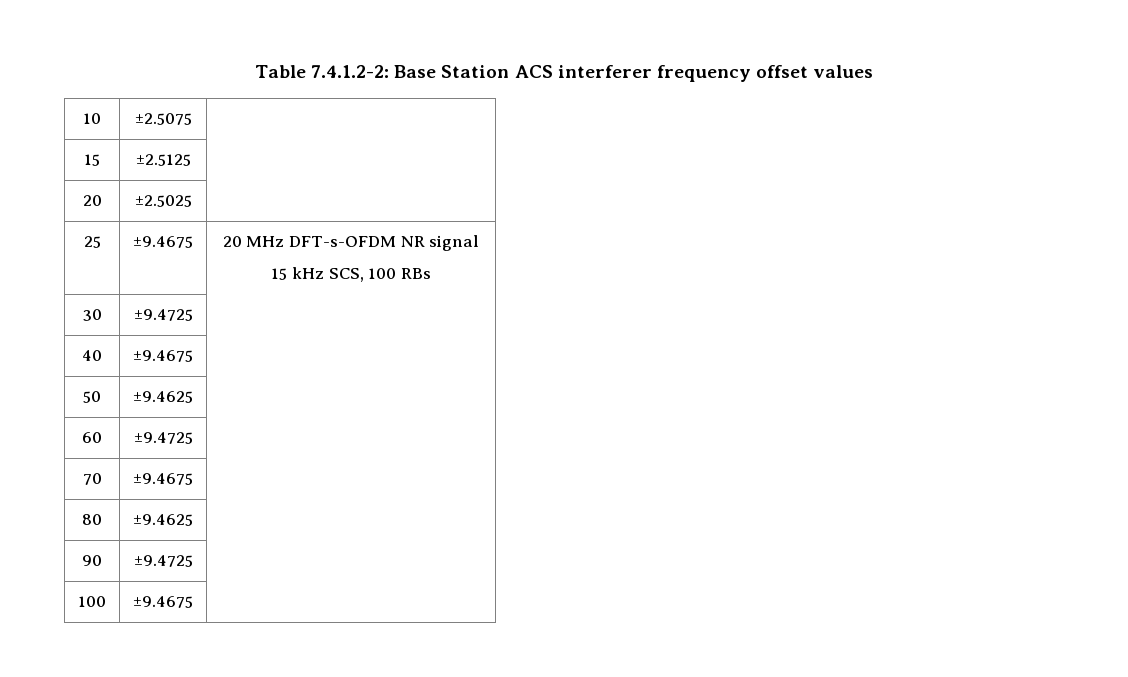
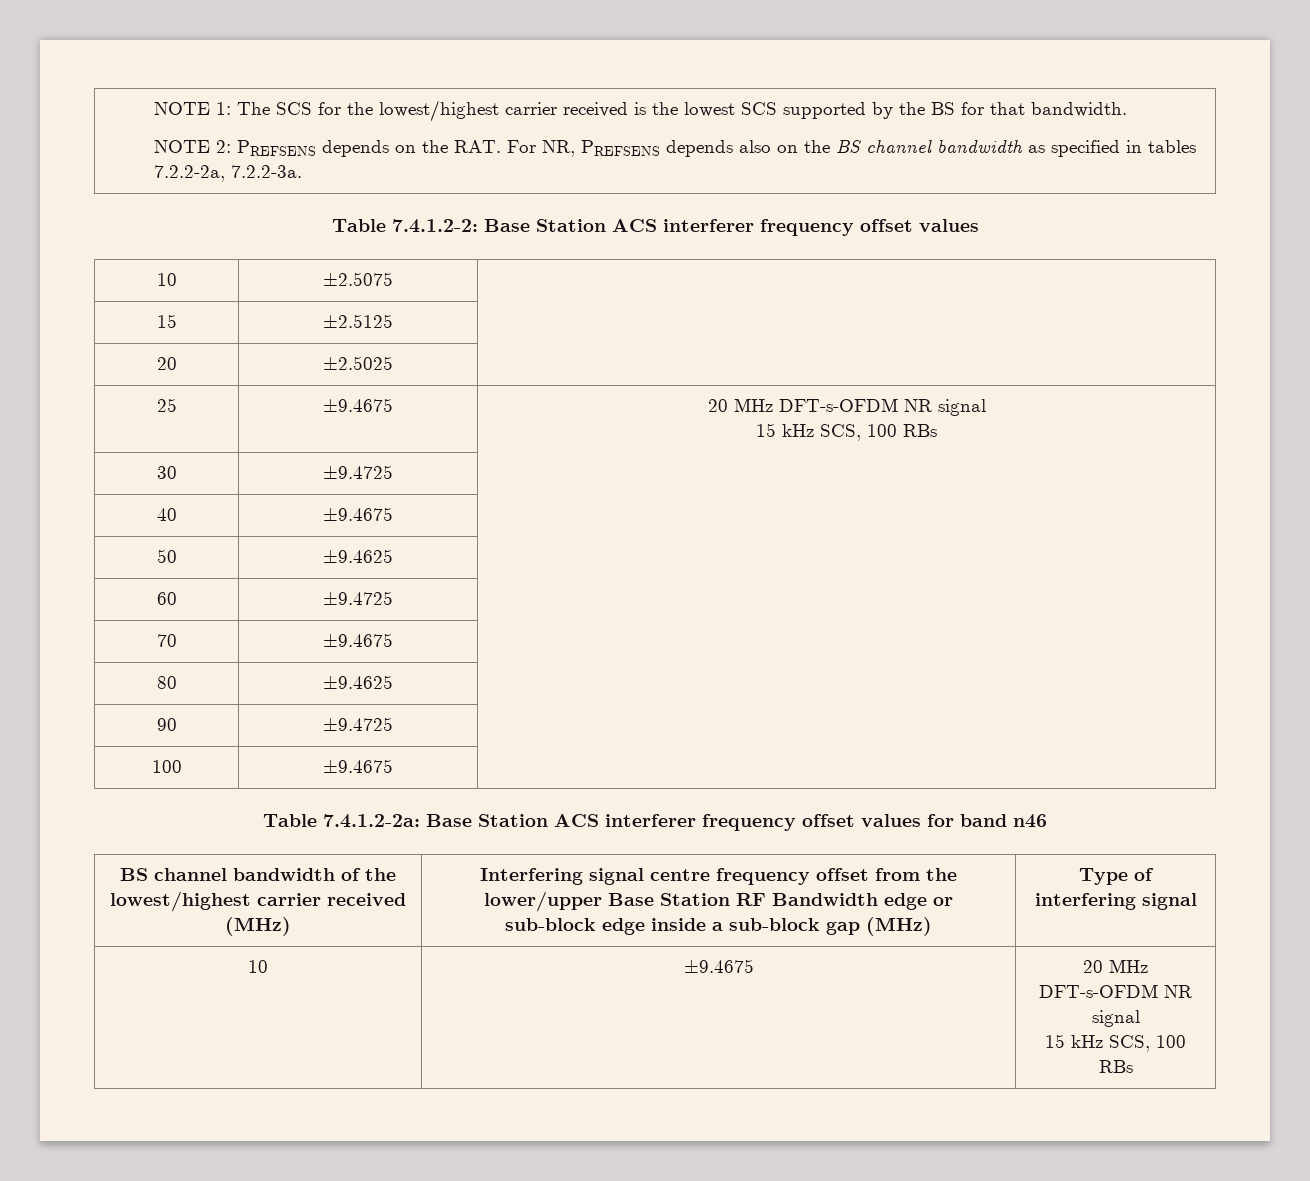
(254, 71) none -> [154,100,1128,122] [154,139,1197,157] [154,165,303,182] NOTE 1: The SCS for the lowest/highest carrier received is the lowest SCS supported by the BS for that bandwidth. // NOTE 2: PREFSENS depends on the RAT. For NR, PREFSENS depends also on the BS channel bandwidth as specified in tables 7.2.2-2a, 7.2.2-3a. //
(193, 602) none -> [263,814,1047,831] [119,868,396,881] [109,891,406,912] [225,917,291,936] [480,868,958,885] [484,891,954,912] [505,917,933,936] [1079,868,1154,885] [1034,893,1197,910] [248,960,268,973] [683,959,754,973] [1083,959,1148,973] [1039,984,1192,998] [1091,1010,1140,1027] [1045,1034,1186,1052] [1098,1060,1133,1073] // Table 7.4.1.2-2a: Base Station ACS interferer frequency offset values for band n46 // BS channel bandwidth of the lowest/highest carrier received (MHz) | Interfering signal centre frequency offset from the lower/upper Base Station RF Bandwidth edge or sub-block edge inside a sub-block gap (MHz) | Type of interfering signal // 10 | ±9.4675 | 20 MHz DFT-s-OFDM NR signal // 15 kHz SCS, 100 RBs

